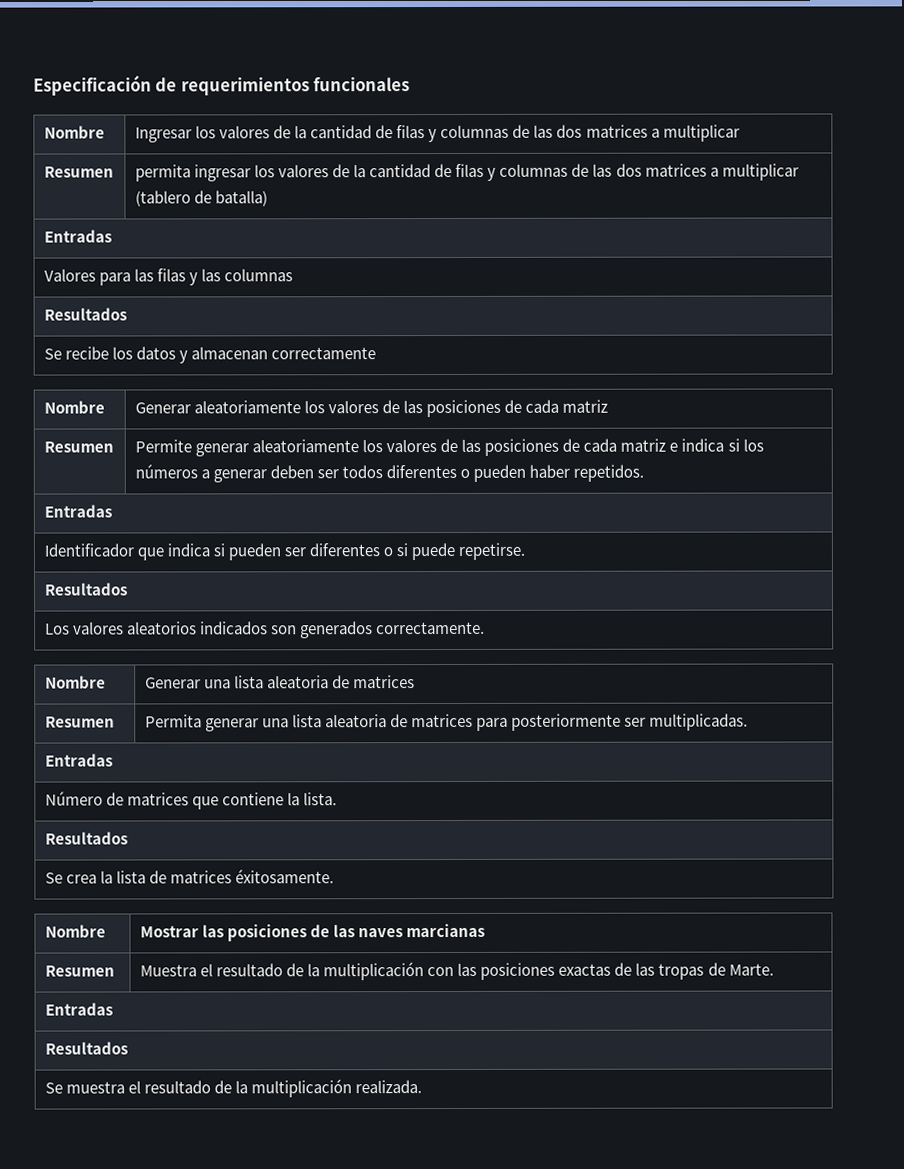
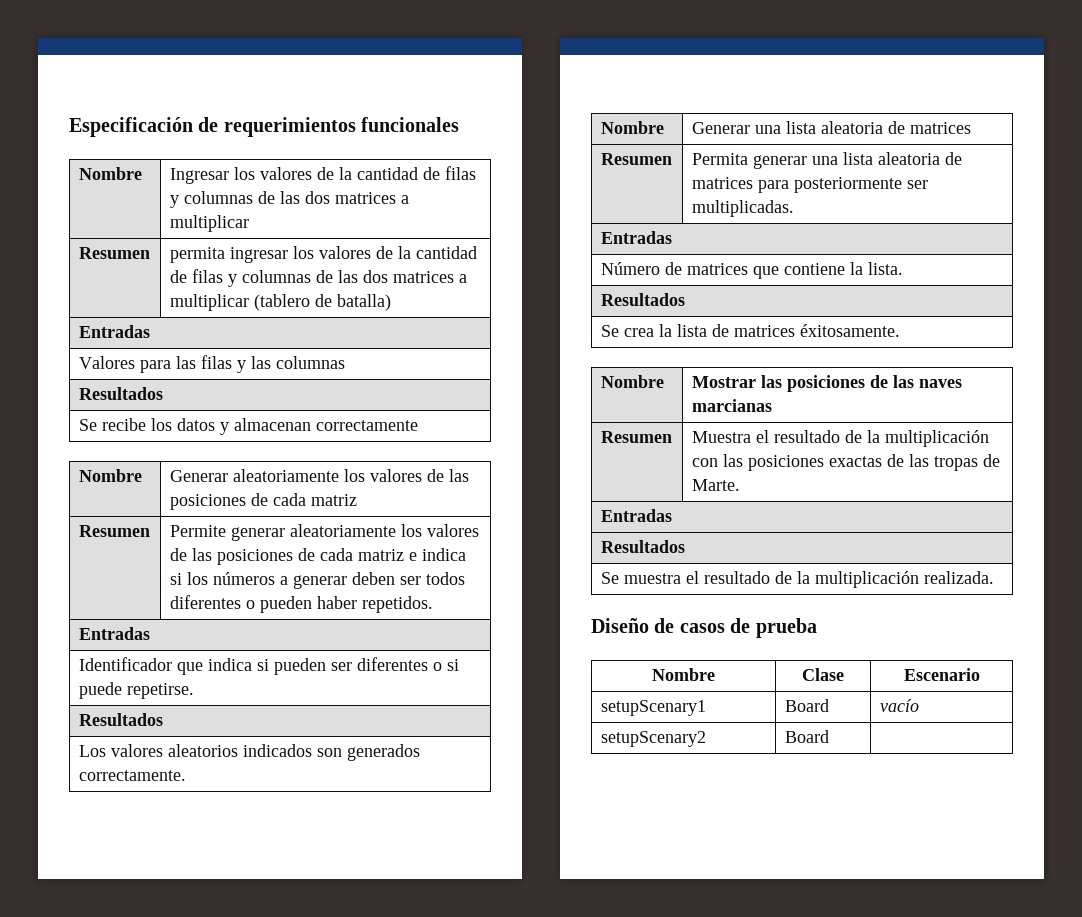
(423, 1087) none -> [591,618,817,638] [652,668,715,681] [802,668,844,681] [903,668,980,681] [600,700,706,716] [784,699,829,712] [879,699,919,712] [600,731,706,747] [784,730,829,743] // Diseño de casos de prueba // Nombre | Clase | Escenario // setupScenary1 | Board | vacío // setupScenary2 | Board |

